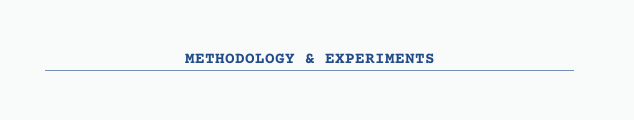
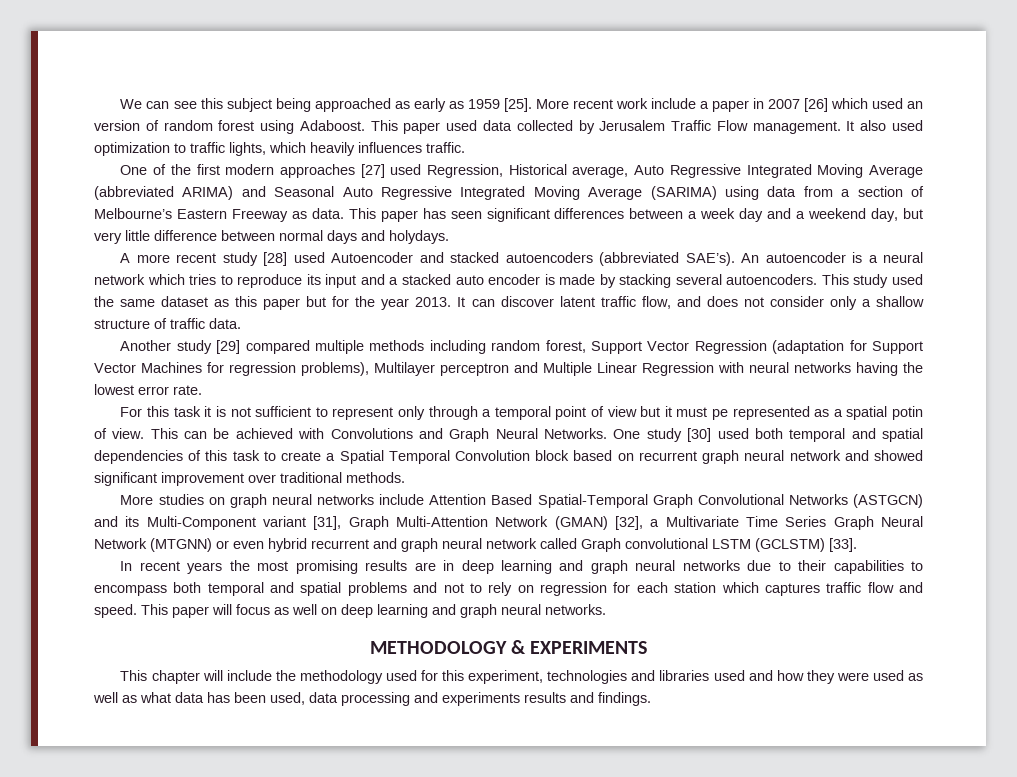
[184,53,435,64] METHODOLOGY & EXPERIMENTS -> [120,98,923,112] [94,120,924,134] [94,142,465,156] [120,164,924,178] [94,186,924,200] [94,208,923,222] [94,230,449,244] [120,252,923,266] [94,274,923,288] [94,296,925,310] [94,318,241,329] [120,340,924,354] [94,362,923,376] [94,384,202,395] [120,406,923,420] [94,428,923,442] [94,450,923,464] [94,472,405,486] [120,494,923,508] [94,516,924,530] [94,538,857,552] [120,560,923,574] [94,582,923,596] [94,604,606,618] [369,640,648,654] [120,670,923,684] [93,692,651,706] We can see this subject being approached as early as 1959 [25]. More recent work include a paper in 2007 [26] which used an version of random forest using Adaboost. This paper used data collected by Jerusalem Traffic Flow management. It also used optimization to traffic lights, which heavily influences traffic. // One of the first modern approaches [27] used Regression, Historical average, Auto Regressive Integrated Moving Average (abbreviated ARIMA) and Seasonal Auto Regressive Integrated Moving Average (SARIMA) using data from a section of Melbourne’s Eastern Freeway as data. This paper has seen significant differences between a week day and a weekend day, but very little difference between normal days and holydays. // A more recent study [28] used Autoencoder and stacked autoencoders (abbreviated SAE’s). An autoencoder is a neural network which tries to reproduce its input and a stacked auto encoder is made by stacking several autoencoders. This study used the same dataset as this paper but for the year 2013. It can discover latent traffic flow, and does not consider only a shallow structure of traffic data. // Another study [29] compared multiple methods including random forest, Support Vector Regression (adaptation for Support Vector Machines for regression problems), Multilayer perceptron and Multiple Linear Regression with neural networks having the lowest error rate. // For this task it is not sufficient to represent only through a temporal point of view but it must pe represented as a spatial potin of view. This can be achieved with Convolutions and Graph Neural Networks. One study [30] used both temporal and spatial dependencies of this task to create a Spatial Temporal Convolution block based on recurrent graph neural network and showed significant improvement over traditional methods. // More studies on graph neural networks include Attention Based Spatial-Temporal Graph Convolutional Networks (ASTGCN) and its Multi-Component variant [31], Graph Multi-Attention Network (GMAN) [32], a Multivariate Time Series Graph Neural Network (MTGNN) or even hybrid recurrent and graph neural network called Graph convolutional LSTM (GCLSTM) [33]. // In recent years the most promising results are in deep learning and graph neural networks due to their capabilities to encompass both temporal and spatial problems and not to rely on regression for each station which captures traffic flow and speed. This paper will focus as well on deep learning and graph neural networks. // METHODOLOGY & EXPERIMENTS // This chapter will include the methodology used for this experiment, technologies and libraries used and how they were used as well as what data has been used, data processing and experiments results and findings.

